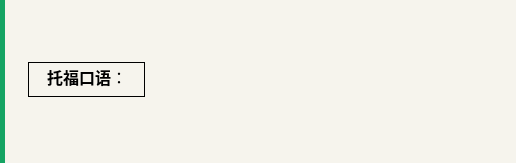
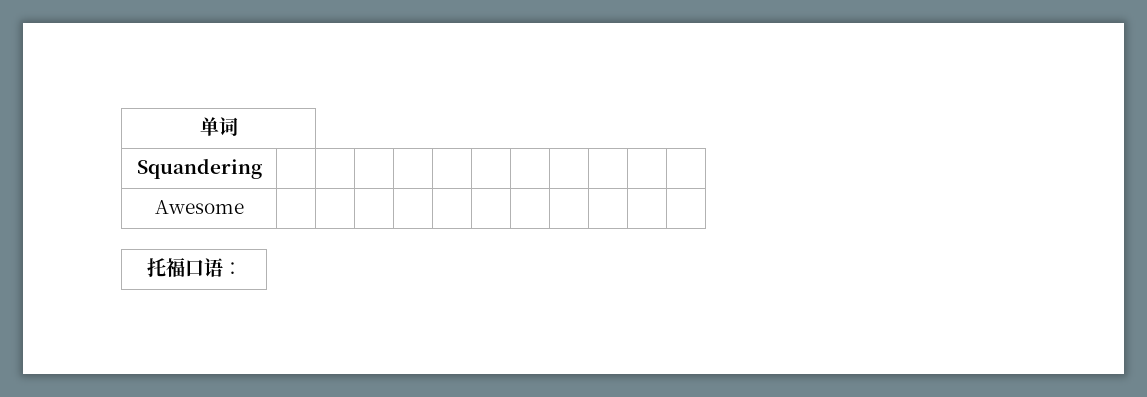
(46, 78) none -> [199,117,238,136] [136,158,262,179] [154,200,244,214] 单词 // Squandering | | | | | | | | | | | // Awesome | | | | | | | | | | | //

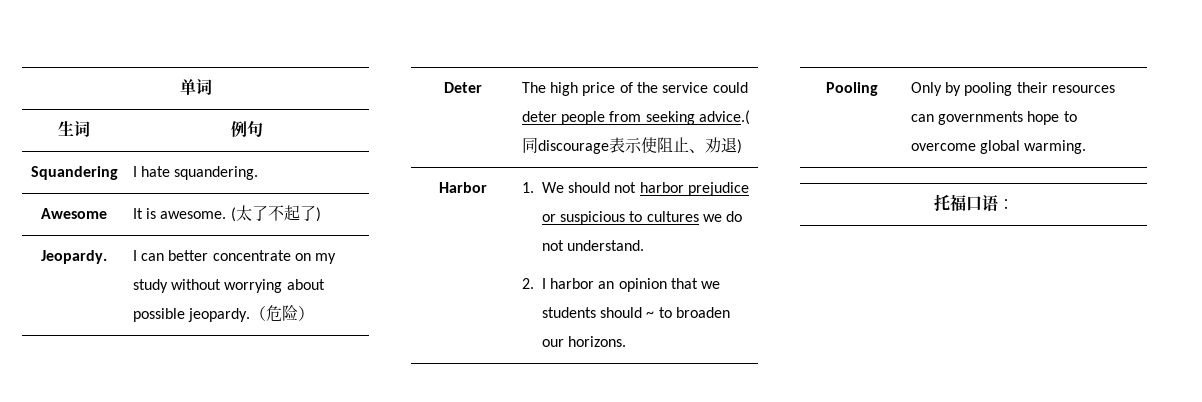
(238, 126) none -> [58,121,90,137] [231,120,263,138] // 生词 | 例句
[154,200,244,214] | | | | | | | | | | // Awesome | | | | | | | | | | | -> [132,166,259,180] [41,208,107,219] [132,205,321,222] [41,250,107,264] [132,250,337,264] [132,279,325,293] [132,305,315,322] [444,82,482,93] [521,82,748,96] [521,110,751,125] [521,137,742,154] [439,182,487,193] [521,182,750,196] [541,211,743,225] [541,240,645,251] [521,278,721,292] [541,307,731,318] [541,336,627,347] [826,82,878,96] [910,82,1116,96] [910,111,1077,125] [910,140,1087,154] I hate squandering. // Awesome | It is awesome. (太了不起了) // Jeopardy. | I can better concentrate on my study without worrying about possible jeopardy.（危险） // Deter | The high price of the service could deter people from seeking advice.(同discourage表示使阻止、劝退) // Harbor | 1. We should not harbor prejudice or suspicious to cultures we do not understand. // 2. I harbor an opinion that we students should ~ to broaden our horizons. // Pooling | Only by pooling their resources can governments hope to overcome global warming.

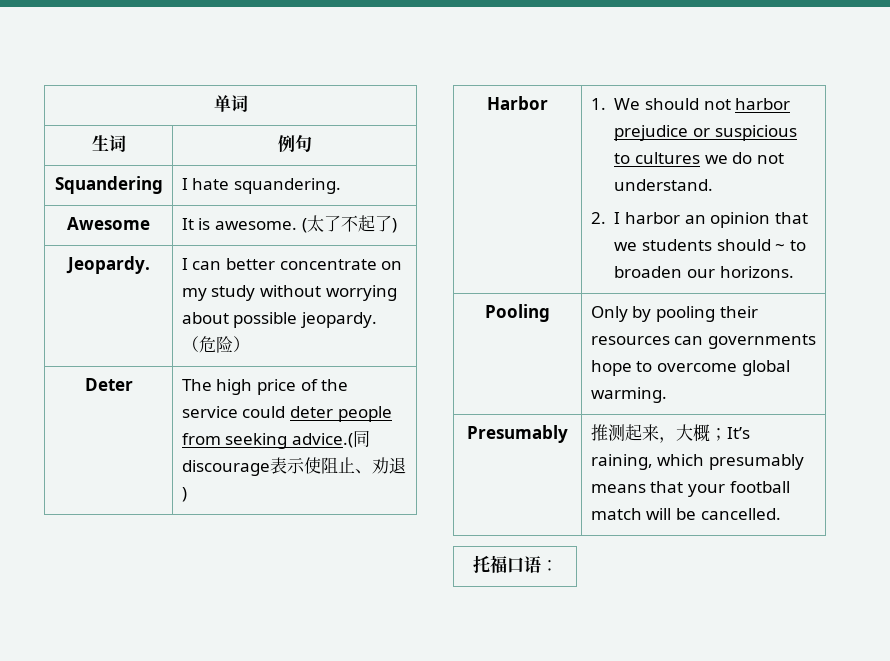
(1087, 147) none -> [467,425,568,443] [590,424,750,443] [590,454,805,470] [590,481,790,497] [590,508,781,520] // Presumably | 推测起来，大概；It’s raining, which presumably means that your football match will be cancelled.

